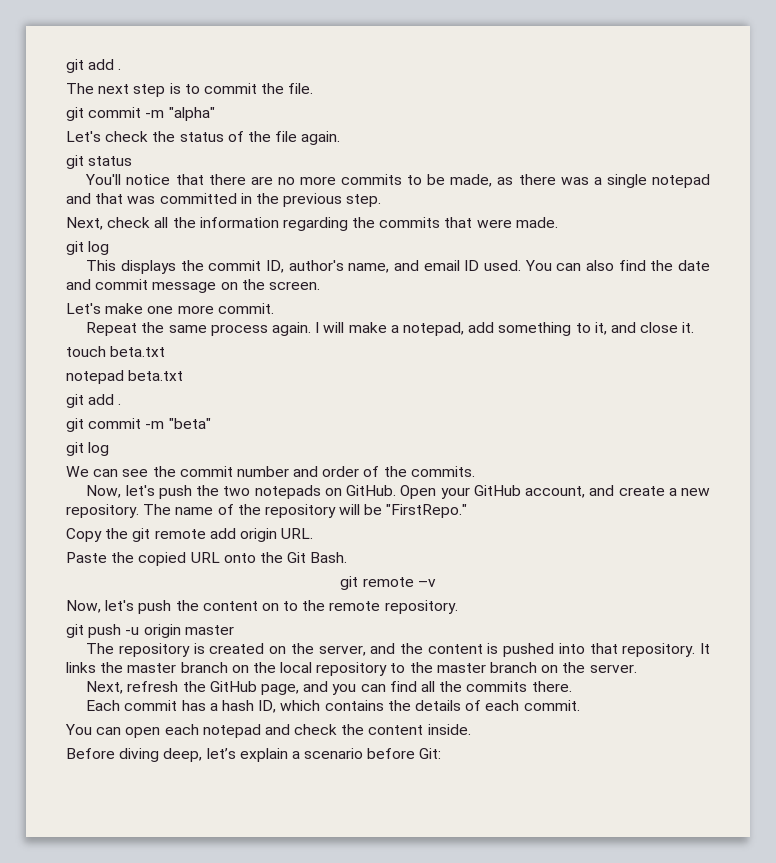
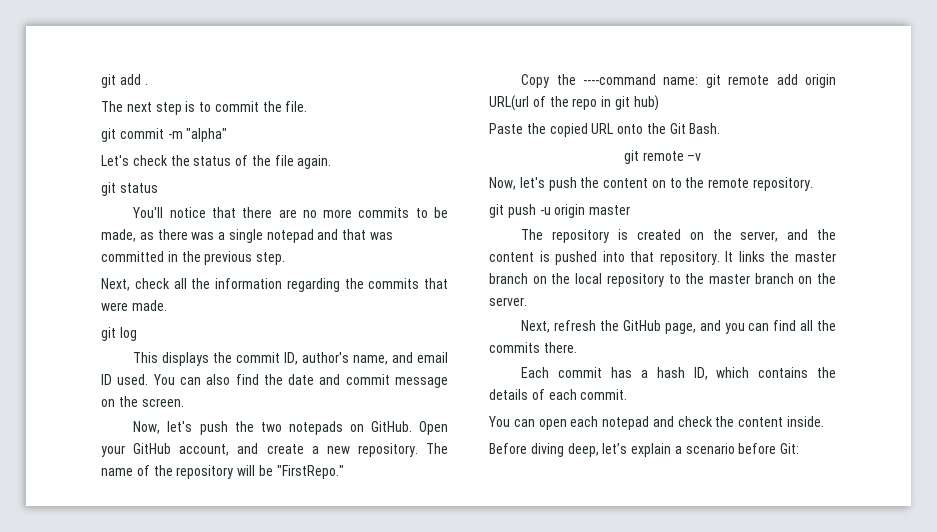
[66,303,274,314] [86,322,695,336] [66,346,166,357] [66,370,184,384] [66,394,122,408] [66,418,211,432] [66,442,110,456] [66,466,475,477] // Let's make one more commit. // Repeat the same process again. I will make a notepad, add something to it, and close it. // touch beta.txt // notepad beta.txt // git add . // git commit -m "beta" // git log // We can see the commit number and order of the commits. -> (184, 402) none
(129, 533) none -> [583,74,699,85] ----command name:
[281,528,314,539] URL. -> [489,95,659,111] URL(url of the repo in git hub)

